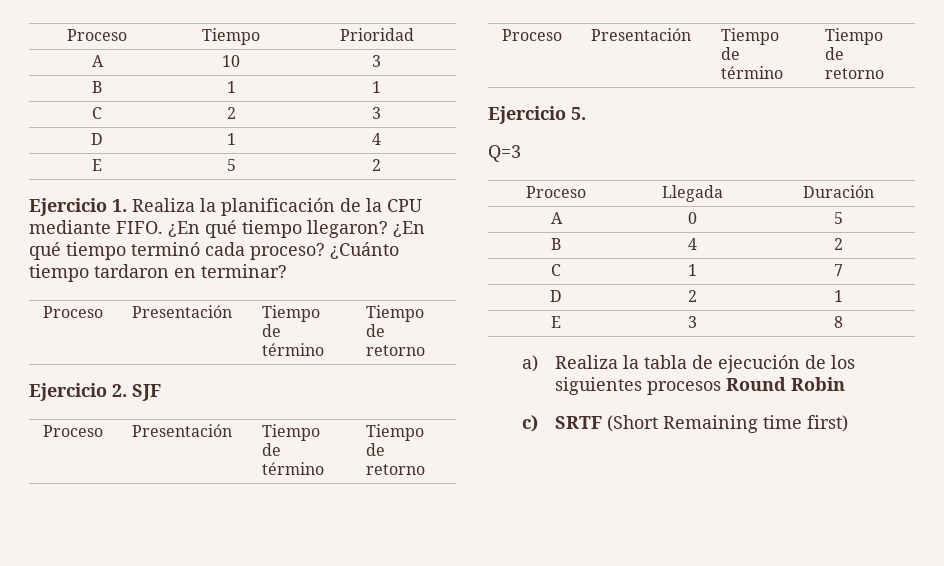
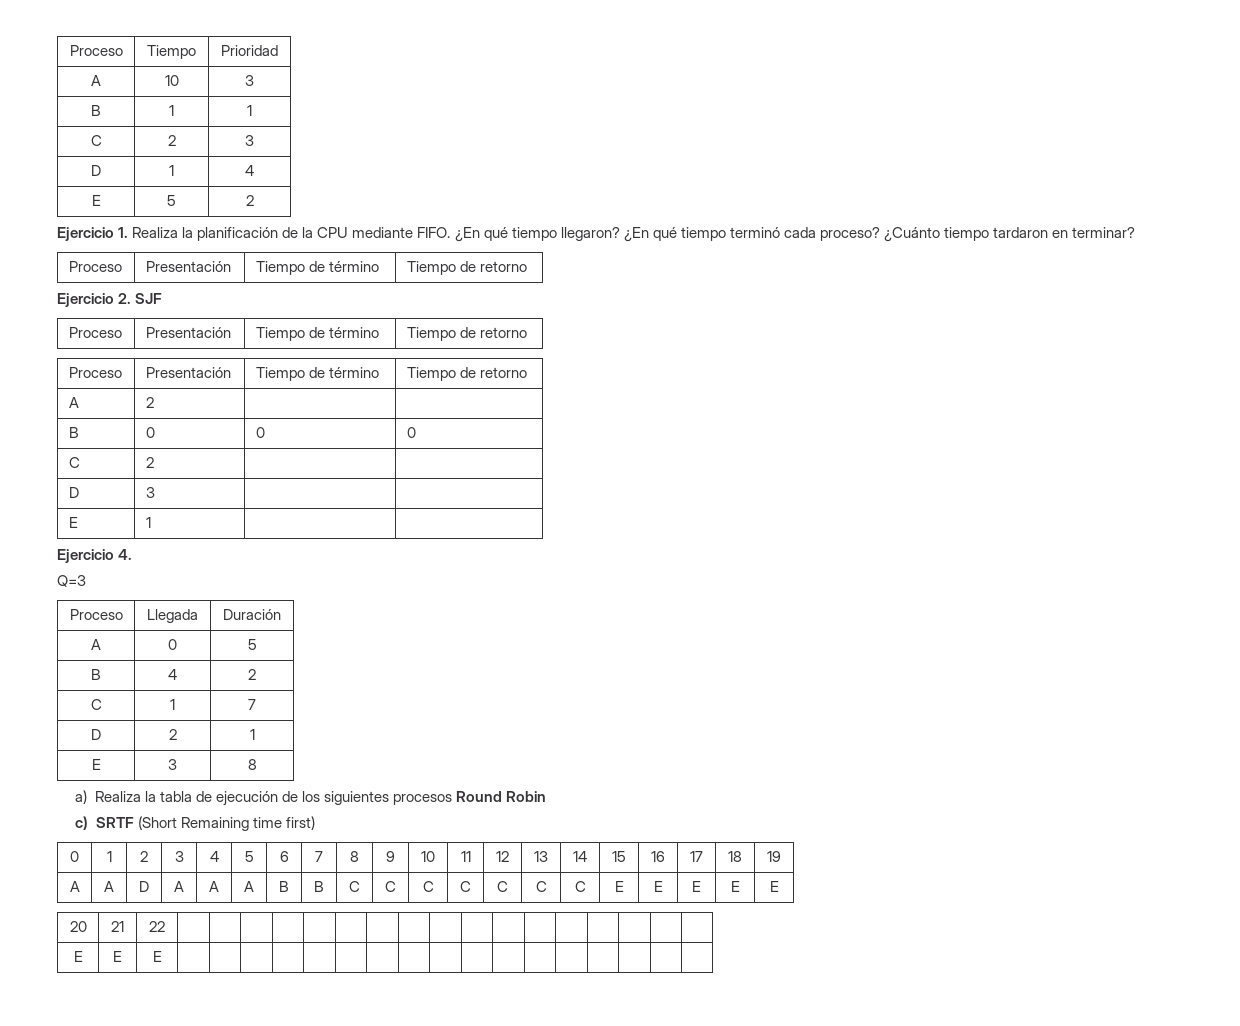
[488,106,586,124] // Ejercicio 5. -> [68,397,79,408] [145,397,154,408] [68,427,79,438] [145,427,155,438] [255,427,265,438] [406,427,416,438] [68,457,80,468] [145,457,154,468] [68,487,79,498] [145,487,155,498] [68,517,78,528] [145,517,151,528] [57,549,133,563] // A | 2 | | // B | 0 | 0 | 0 // C | 2 | | // D | 3 | | // E | 1 | | // Ejercicio 4.
(849, 423) none -> [70,851,79,862] [106,851,112,862] [140,851,148,862] [174,851,184,862] [209,851,219,862] [244,851,254,862] [279,851,289,862] [315,851,323,862] [350,851,359,862] [386,851,395,862] [421,851,435,862] [460,851,471,862] [496,851,509,862] [534,851,548,862] [573,851,587,862] [612,851,626,862] [651,851,665,862] [690,851,703,862] [728,851,742,862] [767,851,781,862] [69,881,80,892] [104,881,114,892] [139,881,149,892] [174,881,184,892] [209,881,219,892] [244,881,254,892] [279,881,289,892] [314,881,324,892] [349,881,360,892] [385,881,396,892] [422,881,434,892] [460,881,471,892] [497,881,508,892] [535,881,547,892] [574,881,586,892] [614,881,624,892] [653,881,663,892] [692,881,701,892] [730,881,740,892] [769,881,779,892] [69,921,87,932] [111,921,124,932] [149,921,165,932] [73,951,83,962] [113,951,122,962] [152,951,162,962] // 0 | 1 | 2 | 3 | 4 | 5 | 6 | 7 | 8 | 9 | 10 | 11 | 12 | 13 | 14 | 15 | 16 | 17 | 18 | 19 // A | A | D | A | A | A | B | B | C | C | C | C | C | C | C | E | E | E | E | E // 20 | 21 | 22 | | | | | | | | | | | | | | | | | // E | E | E | | | | | | | | | | | | | | | | |

